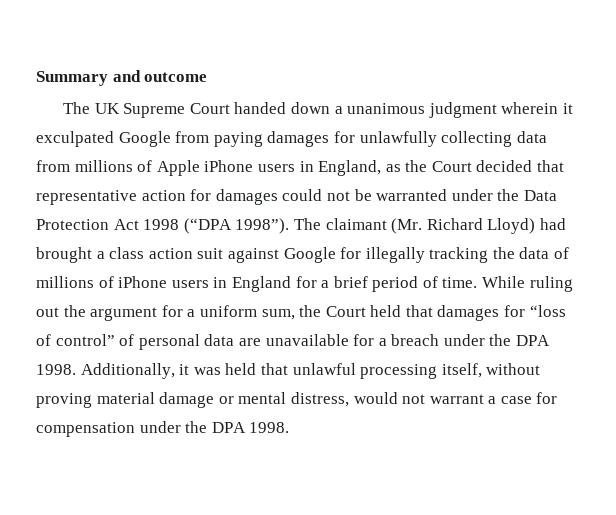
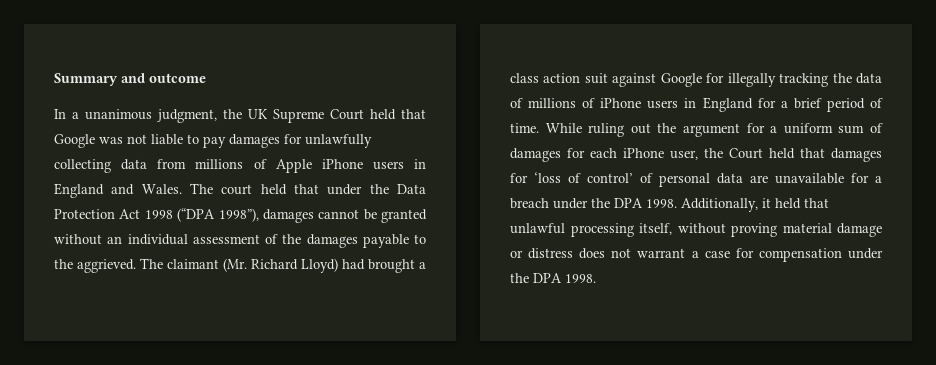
[63,102,573,118] [36,131,263,147] The UK Supreme Court handed down a unanimous judgment wherein it exculpated Google from paying -> [54,109,426,123] [54,134,226,148] In a unanimous judgment, the UK Supreme Court held that Google was not liable to pay
[318,160,565,176] [36,189,448,205] England, as the Court decided that representative action for damages could not be warranted -> [54,183,319,198] England and Wales. The court held that
[235,218,290,234] 1998”). -> [218,208,427,223] [54,234,426,248] [54,259,136,273] 1998”), damages cannot be granted without an individual assessment of the damages payable to the aggrieved.
[261,309,295,320] sum, -> [838,123,883,134] [510,148,698,162] sum of damages for each iPhone user,
[529,305,566,317] [36,334,115,346] “loss of control” -> [534,172,633,183] ‘loss of control’
[193,367,221,375] was -> (771, 203) none
[238,392,398,407] mental distress, would -> [528,248,606,259] distress does

